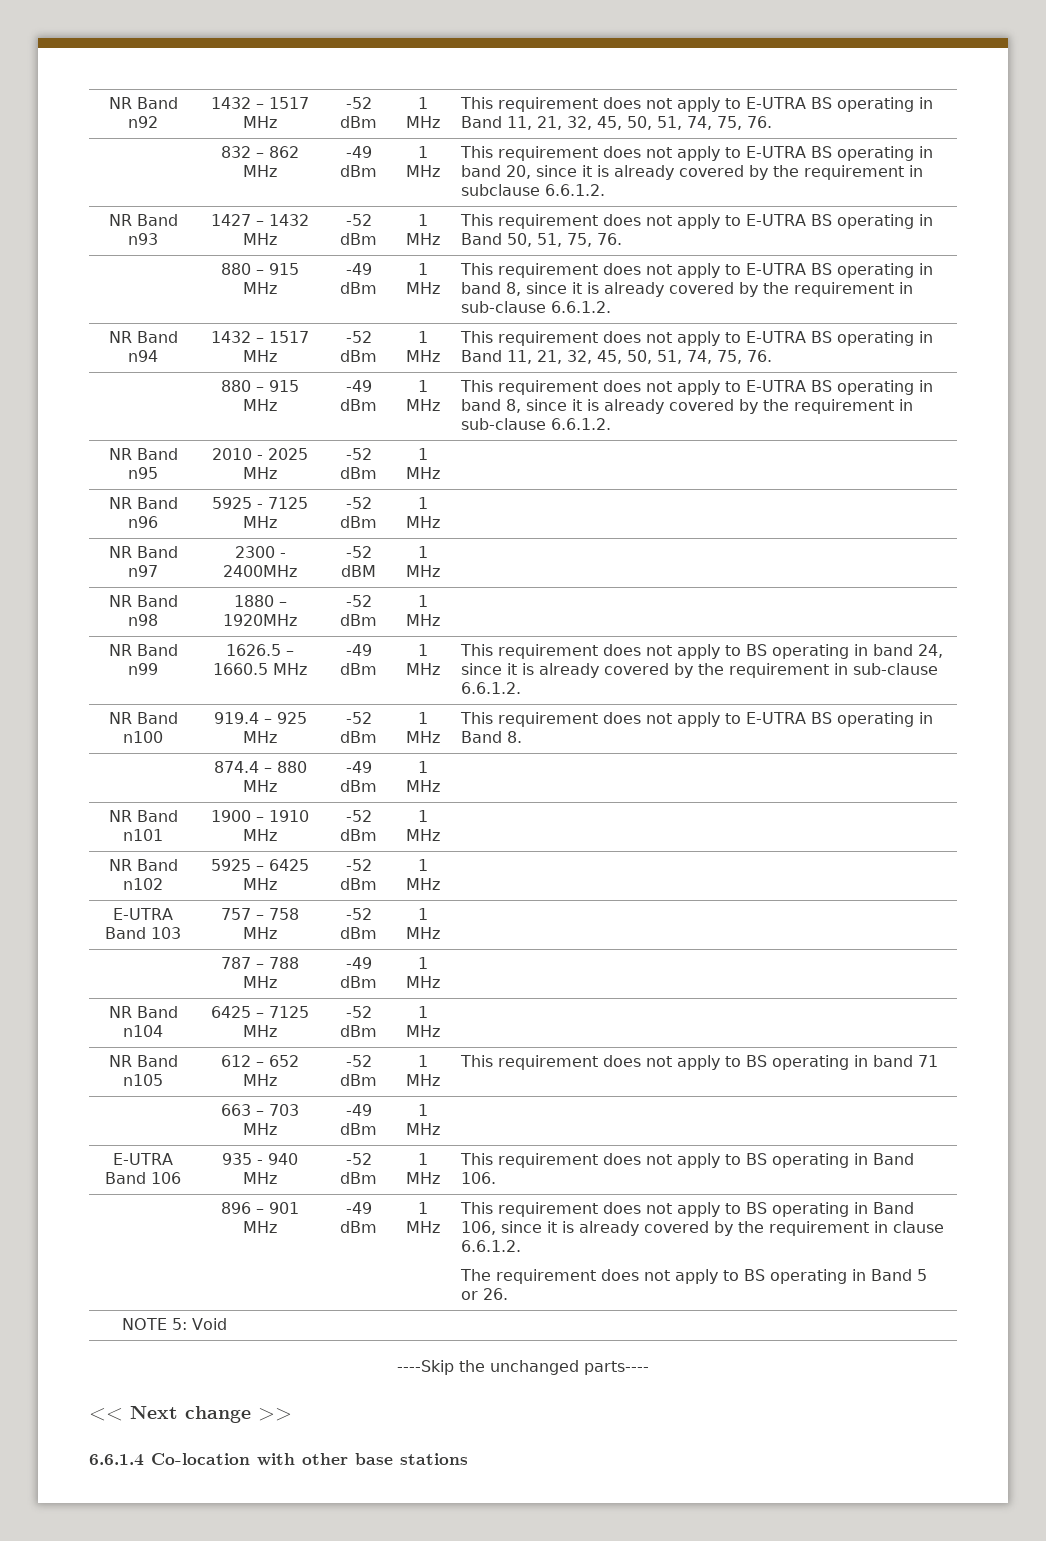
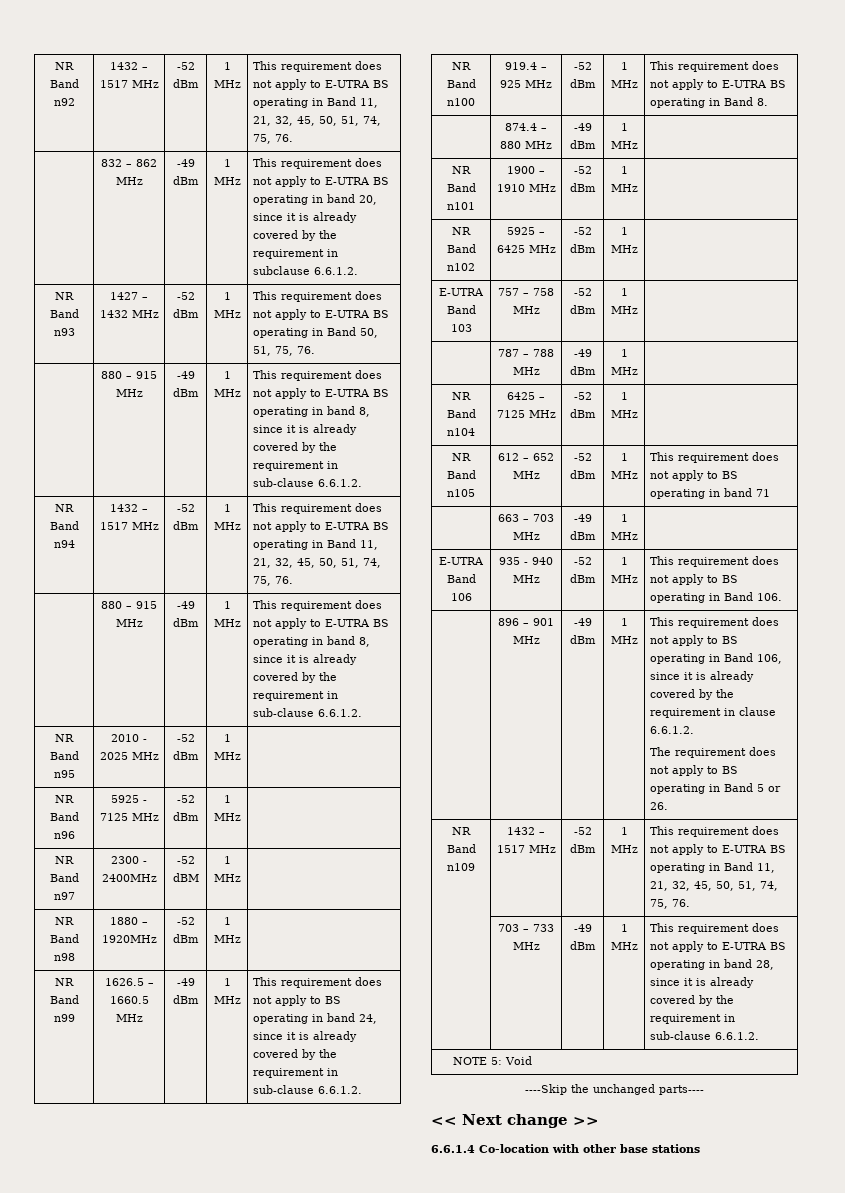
(509, 1294) none -> [452,827,471,835] [446,844,476,853] [447,863,475,871] [507,827,545,835] [496,845,556,853] [573,827,592,835] [570,844,596,853] [620,827,628,835] [610,845,638,853] [650,826,780,837] [650,844,787,855] [650,862,776,873] [650,881,779,891] [650,899,691,909] [498,924,554,932] [512,942,540,950] [573,924,592,932] [570,941,596,950] [620,924,628,932] [610,942,638,950] [650,923,780,934] [650,941,787,952] [650,959,775,970] [650,977,755,988] [650,995,735,1006] [650,1014,736,1024] [650,1031,760,1040] // NR Band n109 | 1432 – 1517 MHz | -52 dBm | 1 MHz | This requirement does not apply to E-UTRA BS operating in Band 11, 21, 32, 45, 50, 51, 74, 75, 76. // | 703 – 733 MHz | -49 dBm | 1 MHz | This requirement does not apply to E-UTRA BS operating in band 28, since it is already covered by the requirement in sub-clause 6.6.1.2.

